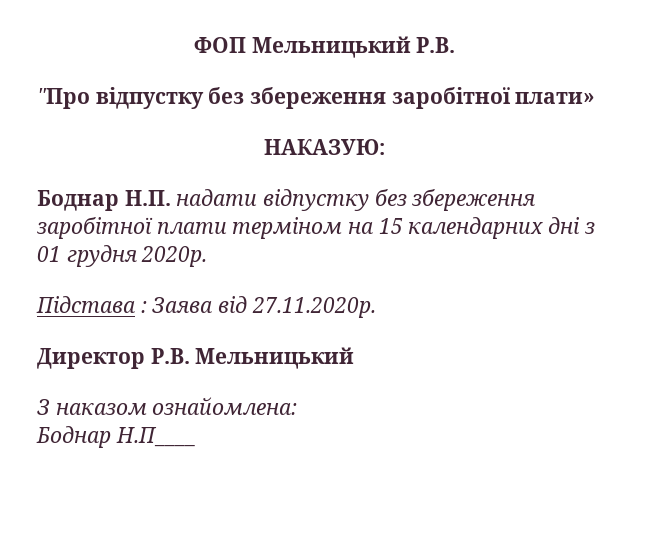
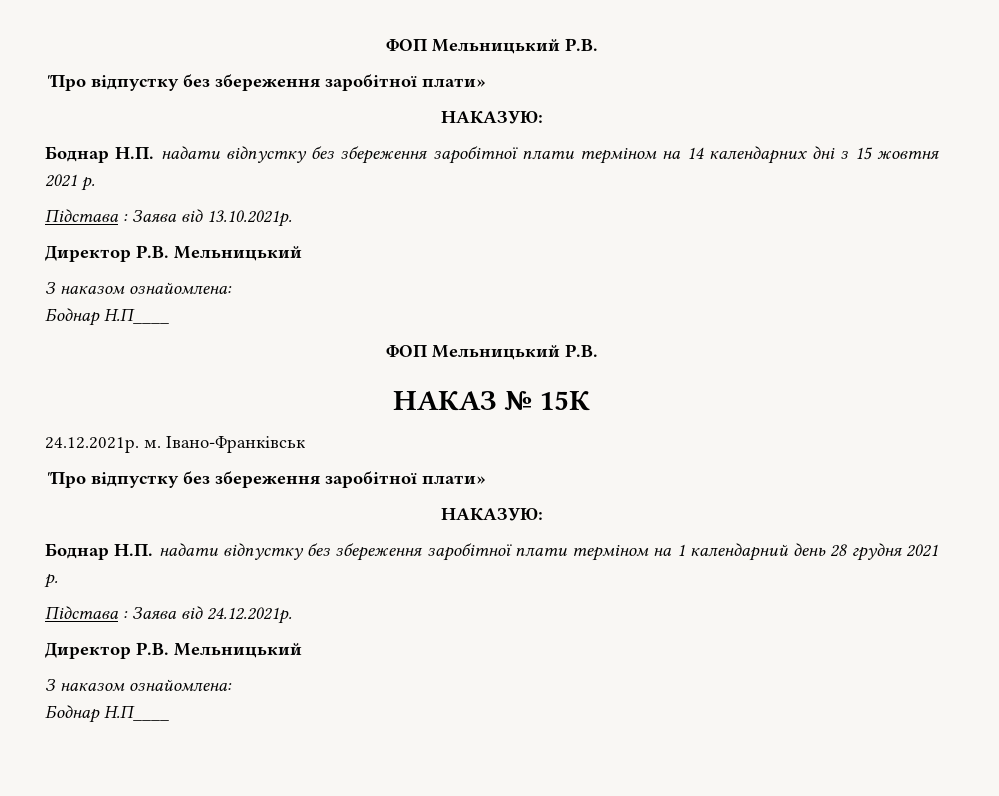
[378,218,403,234] 15 -> [686,147,704,159] 14
[37,245,208,267] [36,296,376,318] [37,347,355,369] [37,397,298,415] [36,426,195,448] 01 грудня 2020р. // Підстава : Заява від 27.11.2020р. // Директор Р.В. Мельницький // З наказом ознайомлена: // Боднар Н.П____ -> [854,147,940,160] [45,174,95,191] [45,209,292,227] [45,245,302,262] [45,282,232,295] [45,308,169,326] [385,344,598,360] [392,391,591,411] [45,436,306,453] [45,471,486,488] [440,508,543,521] [45,543,938,561] [44,574,58,588] [45,606,292,624] [45,642,302,659] [45,679,232,692] [45,705,169,723] 15 жовтня 2021 р. // Підстава : Заява від 13.10.2021р. // Директор Р.В. Мельницький // З наказом ознайомлена: // Боднар Н.П____ // ФОП Мельницький Р.В. // НАКАЗ № 15К // 24.12.2021р. м. Івано-Франківськ // "Про відпустку без збереження заробітної плати» // НАКАЗУЮ: // Боднар Н.П. надати відпустку без збереження заробітної плати терміном на 1 календарний день 28 грудня 2021 р. // Підстава : Заява від 24.12.2021р. // Директор Р.В. Мельницький // З наказом ознайомлена: // Боднар Н.П____

